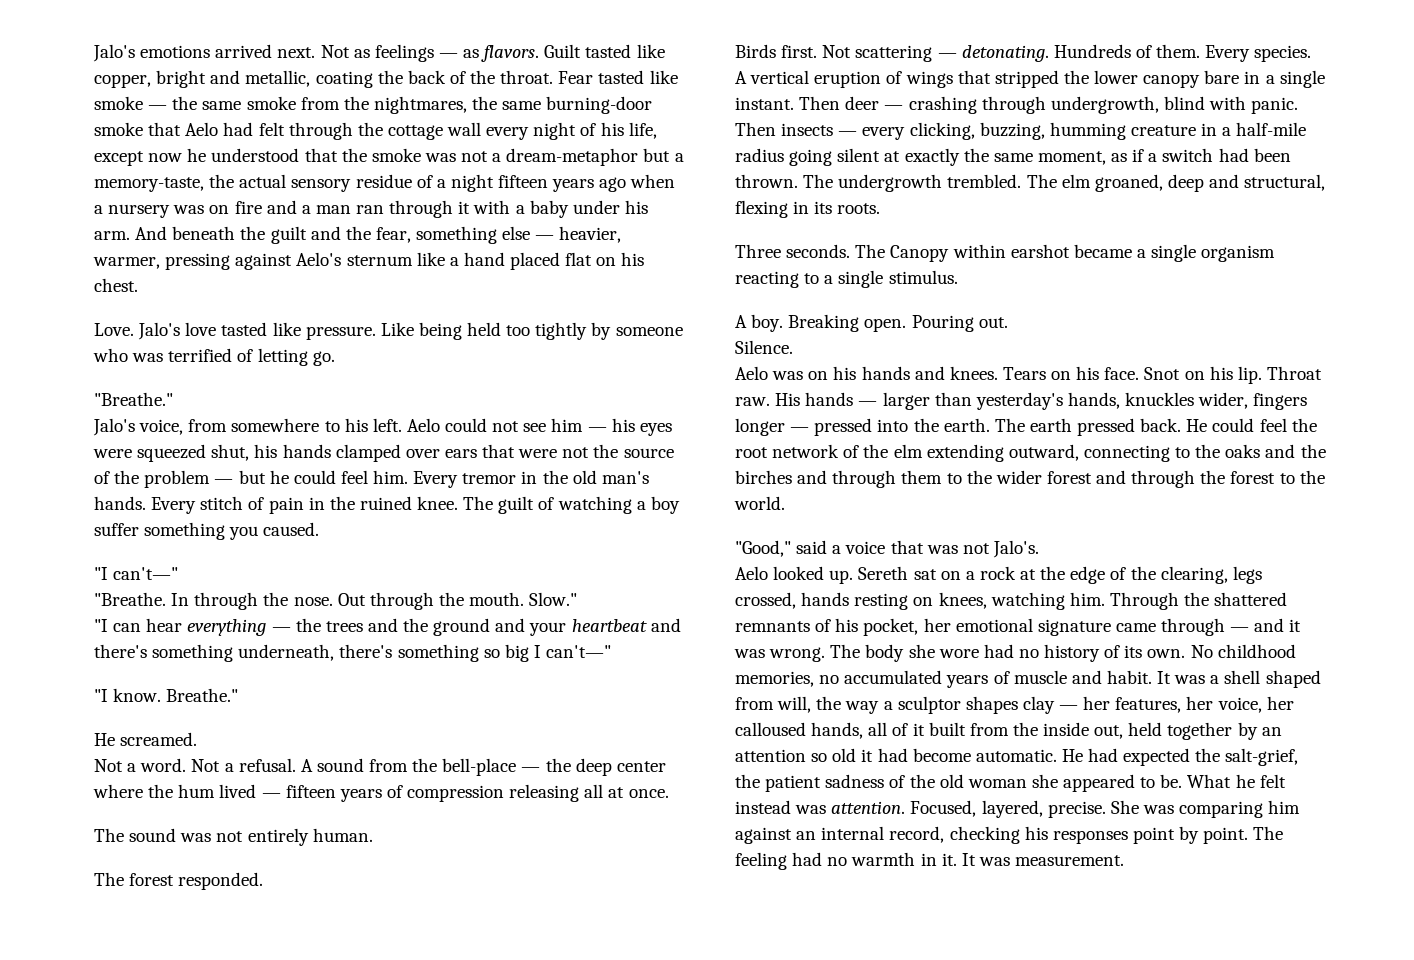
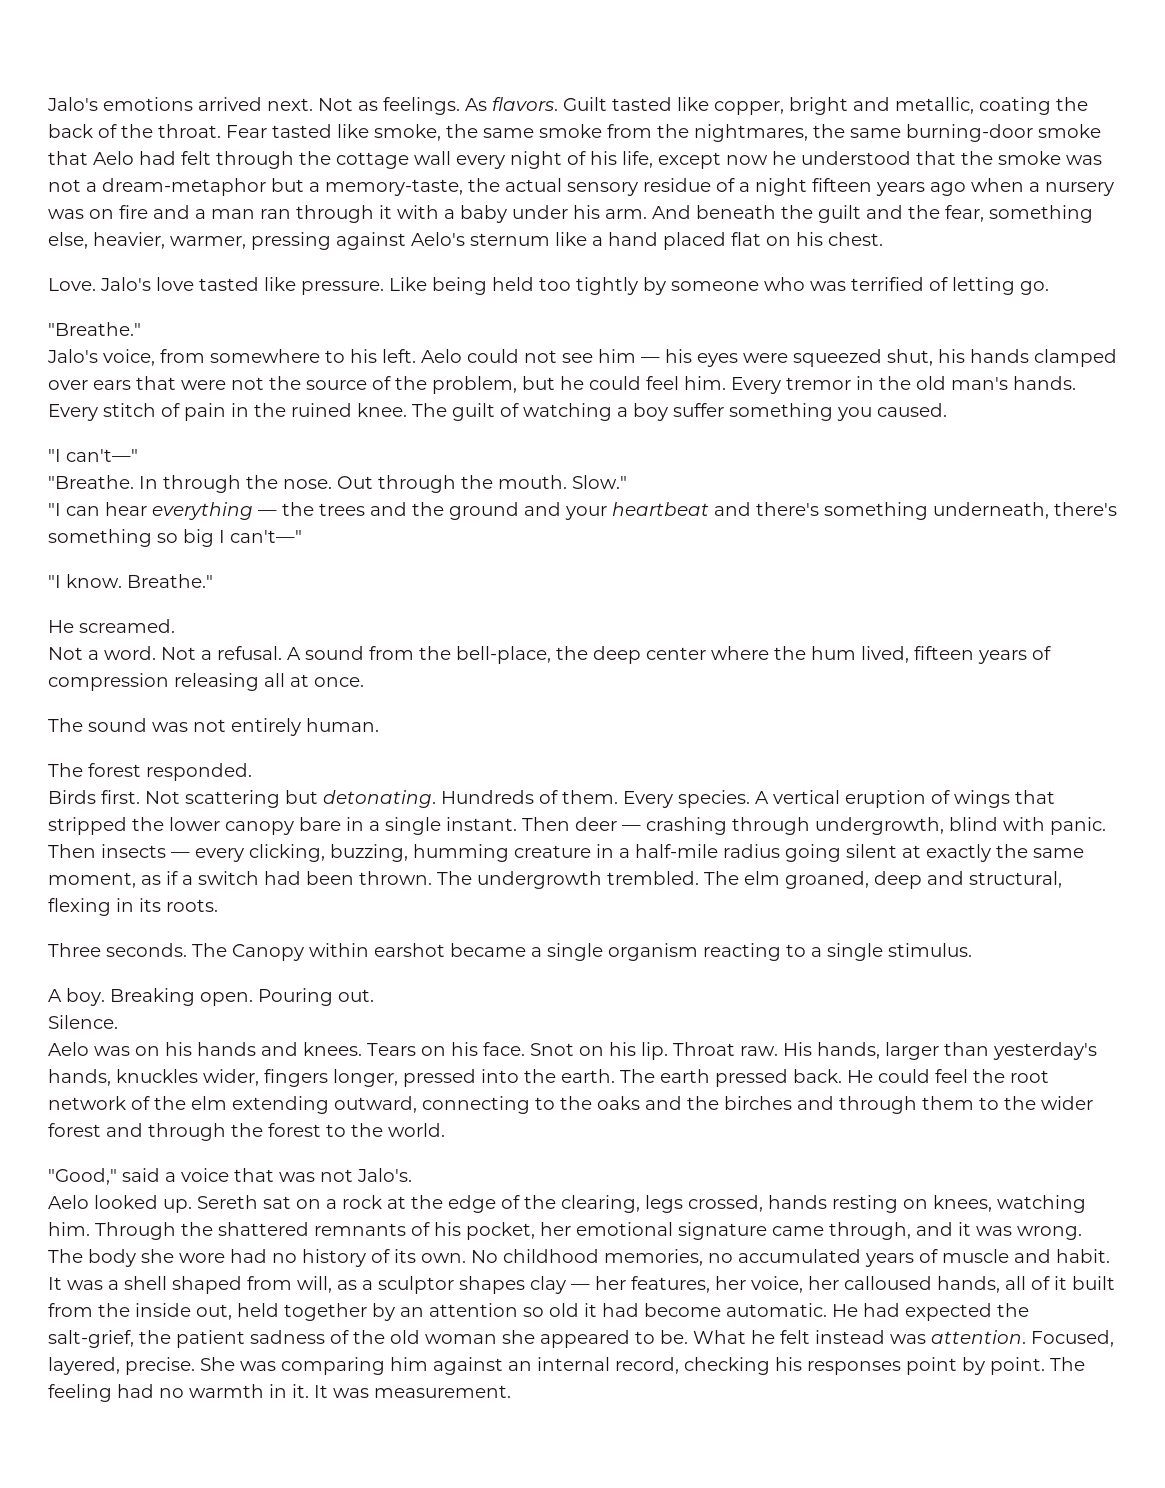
[374,44,480,62] feelings — as -> [383,97,487,115] feelings. As
[94,96,168,110] smoke — -> [374,124,441,141] smoke,
[502,226,555,240] else — -> [48,232,88,249] else,
[144,470,234,488] problem — -> [432,376,517,394] problem,
[442,758,541,776] bell-place — -> [456,646,551,664] bell-place,
[219,784,281,798] lived — -> [861,646,909,663] lived,
[937,53,957,58] — -> [285,790,318,804] but
[805,392,878,406] hands — -> [817,1042,880,1059] hands,
[735,418,810,436] longer — -> [333,1069,398,1087] longer,
[1161,618,1250,636] through — -> [829,1222,911,1240] through,
[816,696,880,714] the way -> [337,1280,357,1290] as

